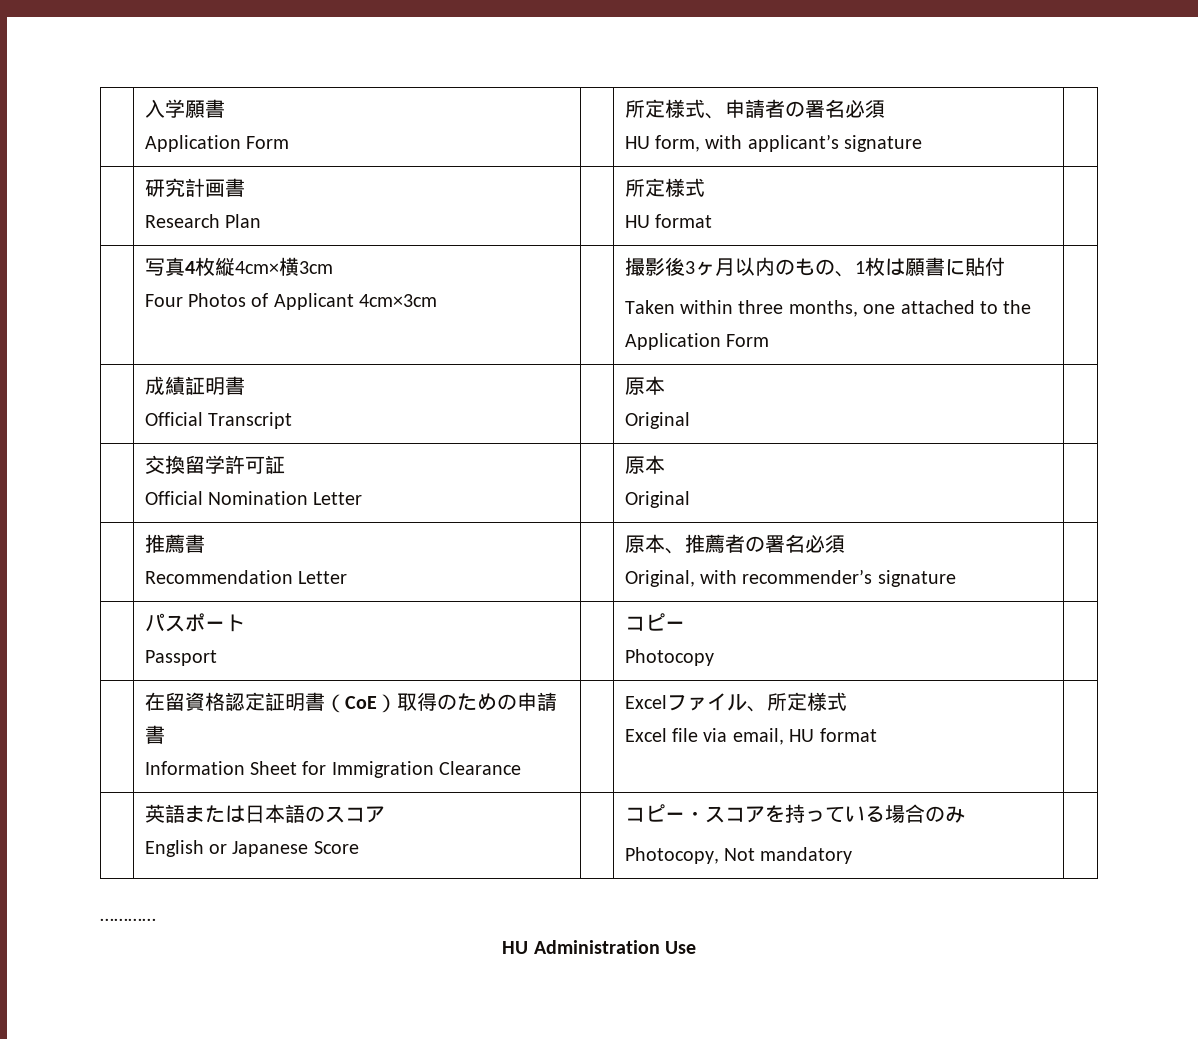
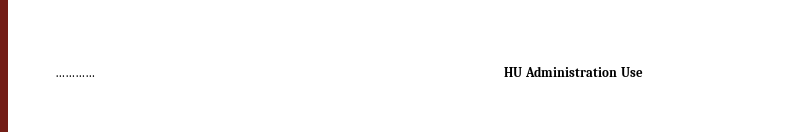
[144,99,225,118] [144,135,289,152] [624,99,885,119] [624,134,923,152] [144,178,245,197] [144,214,261,228] [624,178,705,197] [624,214,712,228] [144,257,333,276] [144,293,438,310] [624,257,1005,277] [624,300,1032,317] [624,333,769,350] [144,376,245,395] [144,412,292,429] [624,376,665,395] [624,412,690,429] [144,455,285,474] [144,491,363,505] [624,455,665,474] [624,491,690,508] [144,534,205,553] [144,570,347,584] [624,534,845,554] [624,569,956,587] [144,613,245,632] [144,650,217,666] [624,613,685,631] [624,649,714,666] [144,692,557,713] [144,725,165,744] [144,761,522,778] [624,692,847,712] [624,728,877,745] [144,804,385,823] [144,840,359,857] [624,804,965,823] [624,847,853,864] | 入学願書 // Application Form | | 所定様式、申請者の署名必須 // HU form, with applicant’s signature | // | 研究計画書 // Research Plan | | 所定様式 // HU format | // | 写真4枚縦4cm×横3cm // Four Photos of Applicant 4cm×3cm | | 撮影後3ヶ月以内のもの、1枚は願書に貼付 // Taken within three months, one attached to the Application Form | // | 成績証明書 // Official Transcript | | 原本 // Original | // | 交換留学許可証 // Official Nomination Letter | | 原本 // Original | // | 推薦書 // Recommendation Letter | | 原本、推薦者の署名必須 // Original, with recommender’s signature | // | パスポート // Passport | | コピー // Photocopy | // | 在留資格認定証明書（CoE）取得のための申請書 // Information Sheet for Immigration Clearance | | Excelファイル、所定様式 // Excel file via email, HU format | // | 英語または日本語のスコア // English or Japanese Score | | コピー・スコアを持っている場合のみ // Photocopy, Not mandatory | // -> (55, 76) none

